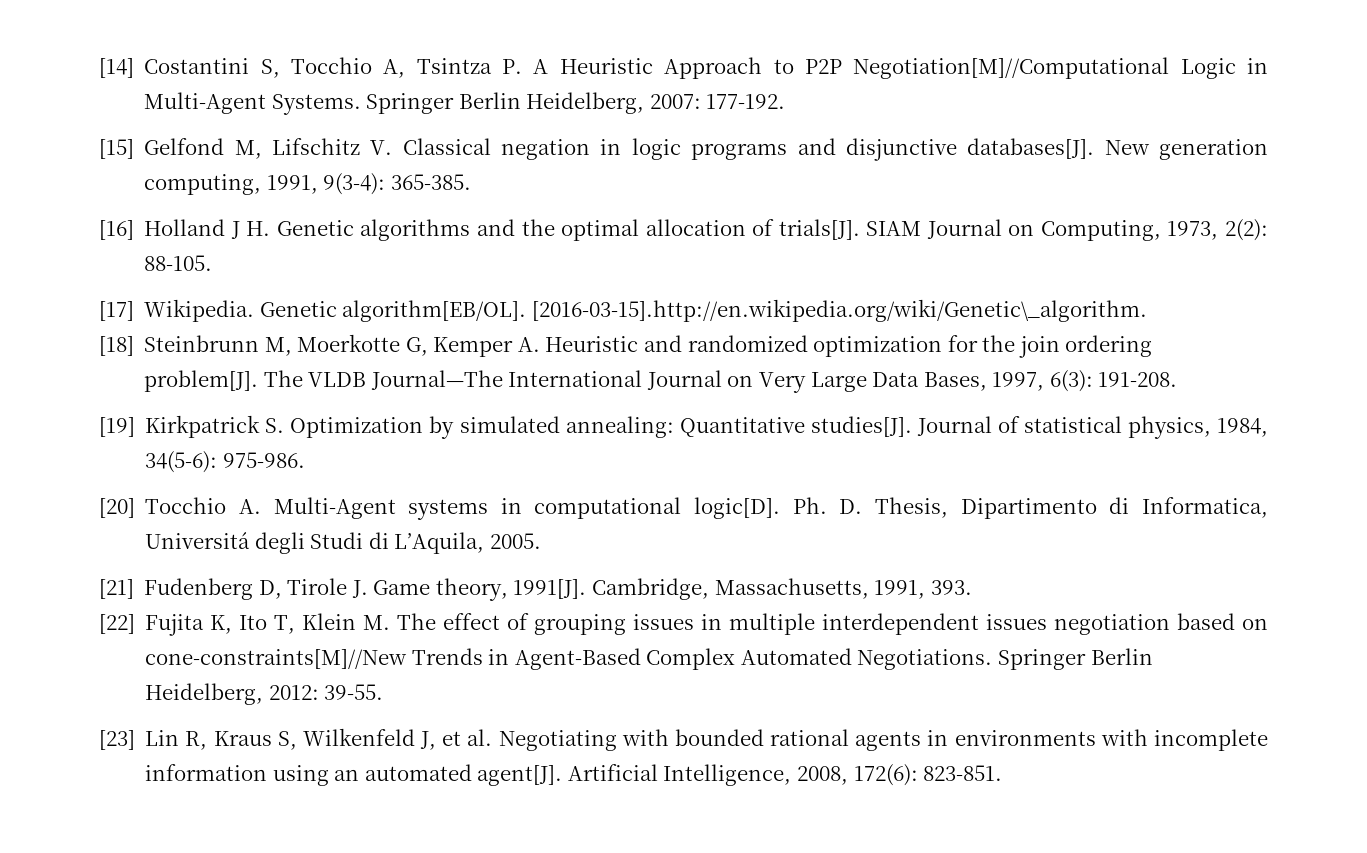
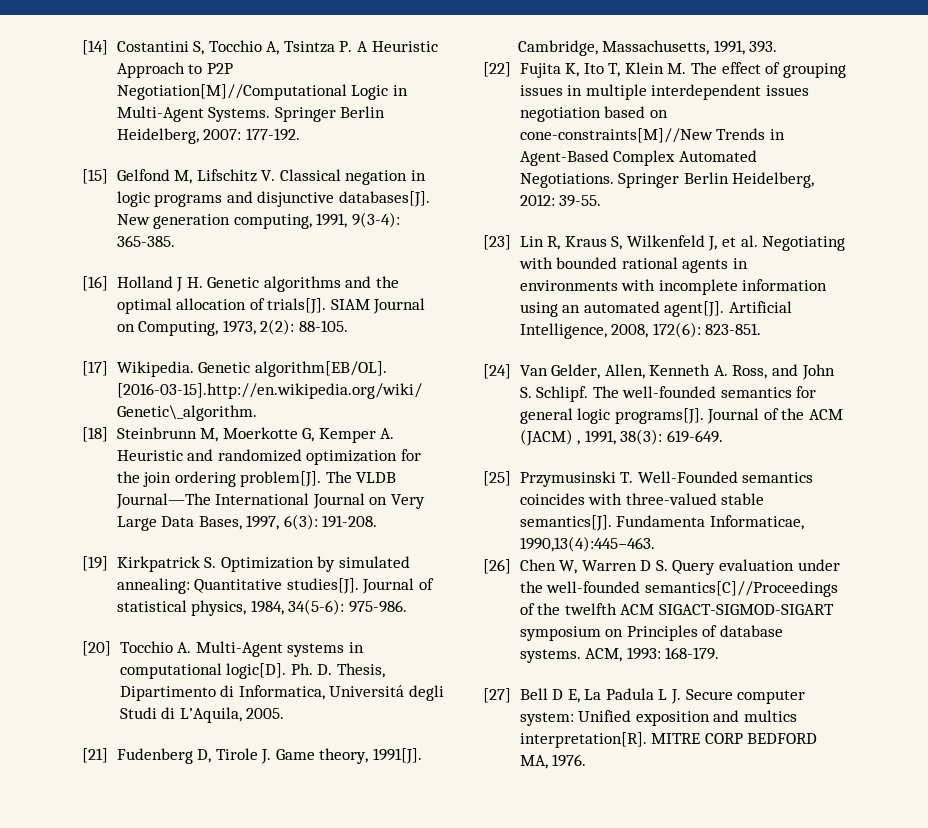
(1003, 773) none -> [483,364,835,380] [519,386,817,402] [519,408,844,424] [519,429,723,446] [483,471,814,487] [519,493,765,505] [519,515,804,531] [519,536,655,552] [483,559,840,575] [519,581,838,597] [519,603,834,615] [519,625,783,641] [519,647,720,663] [483,688,806,704] [519,710,797,726] [519,732,818,748] [519,754,587,769] // [24] Van Gelder, Allen, Kenneth A. Ross, and John S. Schlipf. The well-founded semantics for general logic programs[J]. Journal of the ACM (JACM) , 1991, 38(3): 619-649. // [25] Przymusinski T. Well-Founded semantics coincides with three-valued stable semantics[J]. Fundamenta Informaticae, 1990,13(4):445−463. // [26] Chen W, Warren D S. Query evaluation under the well-founded semantics[C]//Proceedings of the twelfth ACM SIGACT-SIGMOD-SIGART symposium on Principles of database systems. ACM, 1993: 168-179. // [27] Bell D E, La Padula L J. Secure computer system: Unified exposition and multics interpretation[R]. MITRE CORP BEDFORD MA, 1976.

